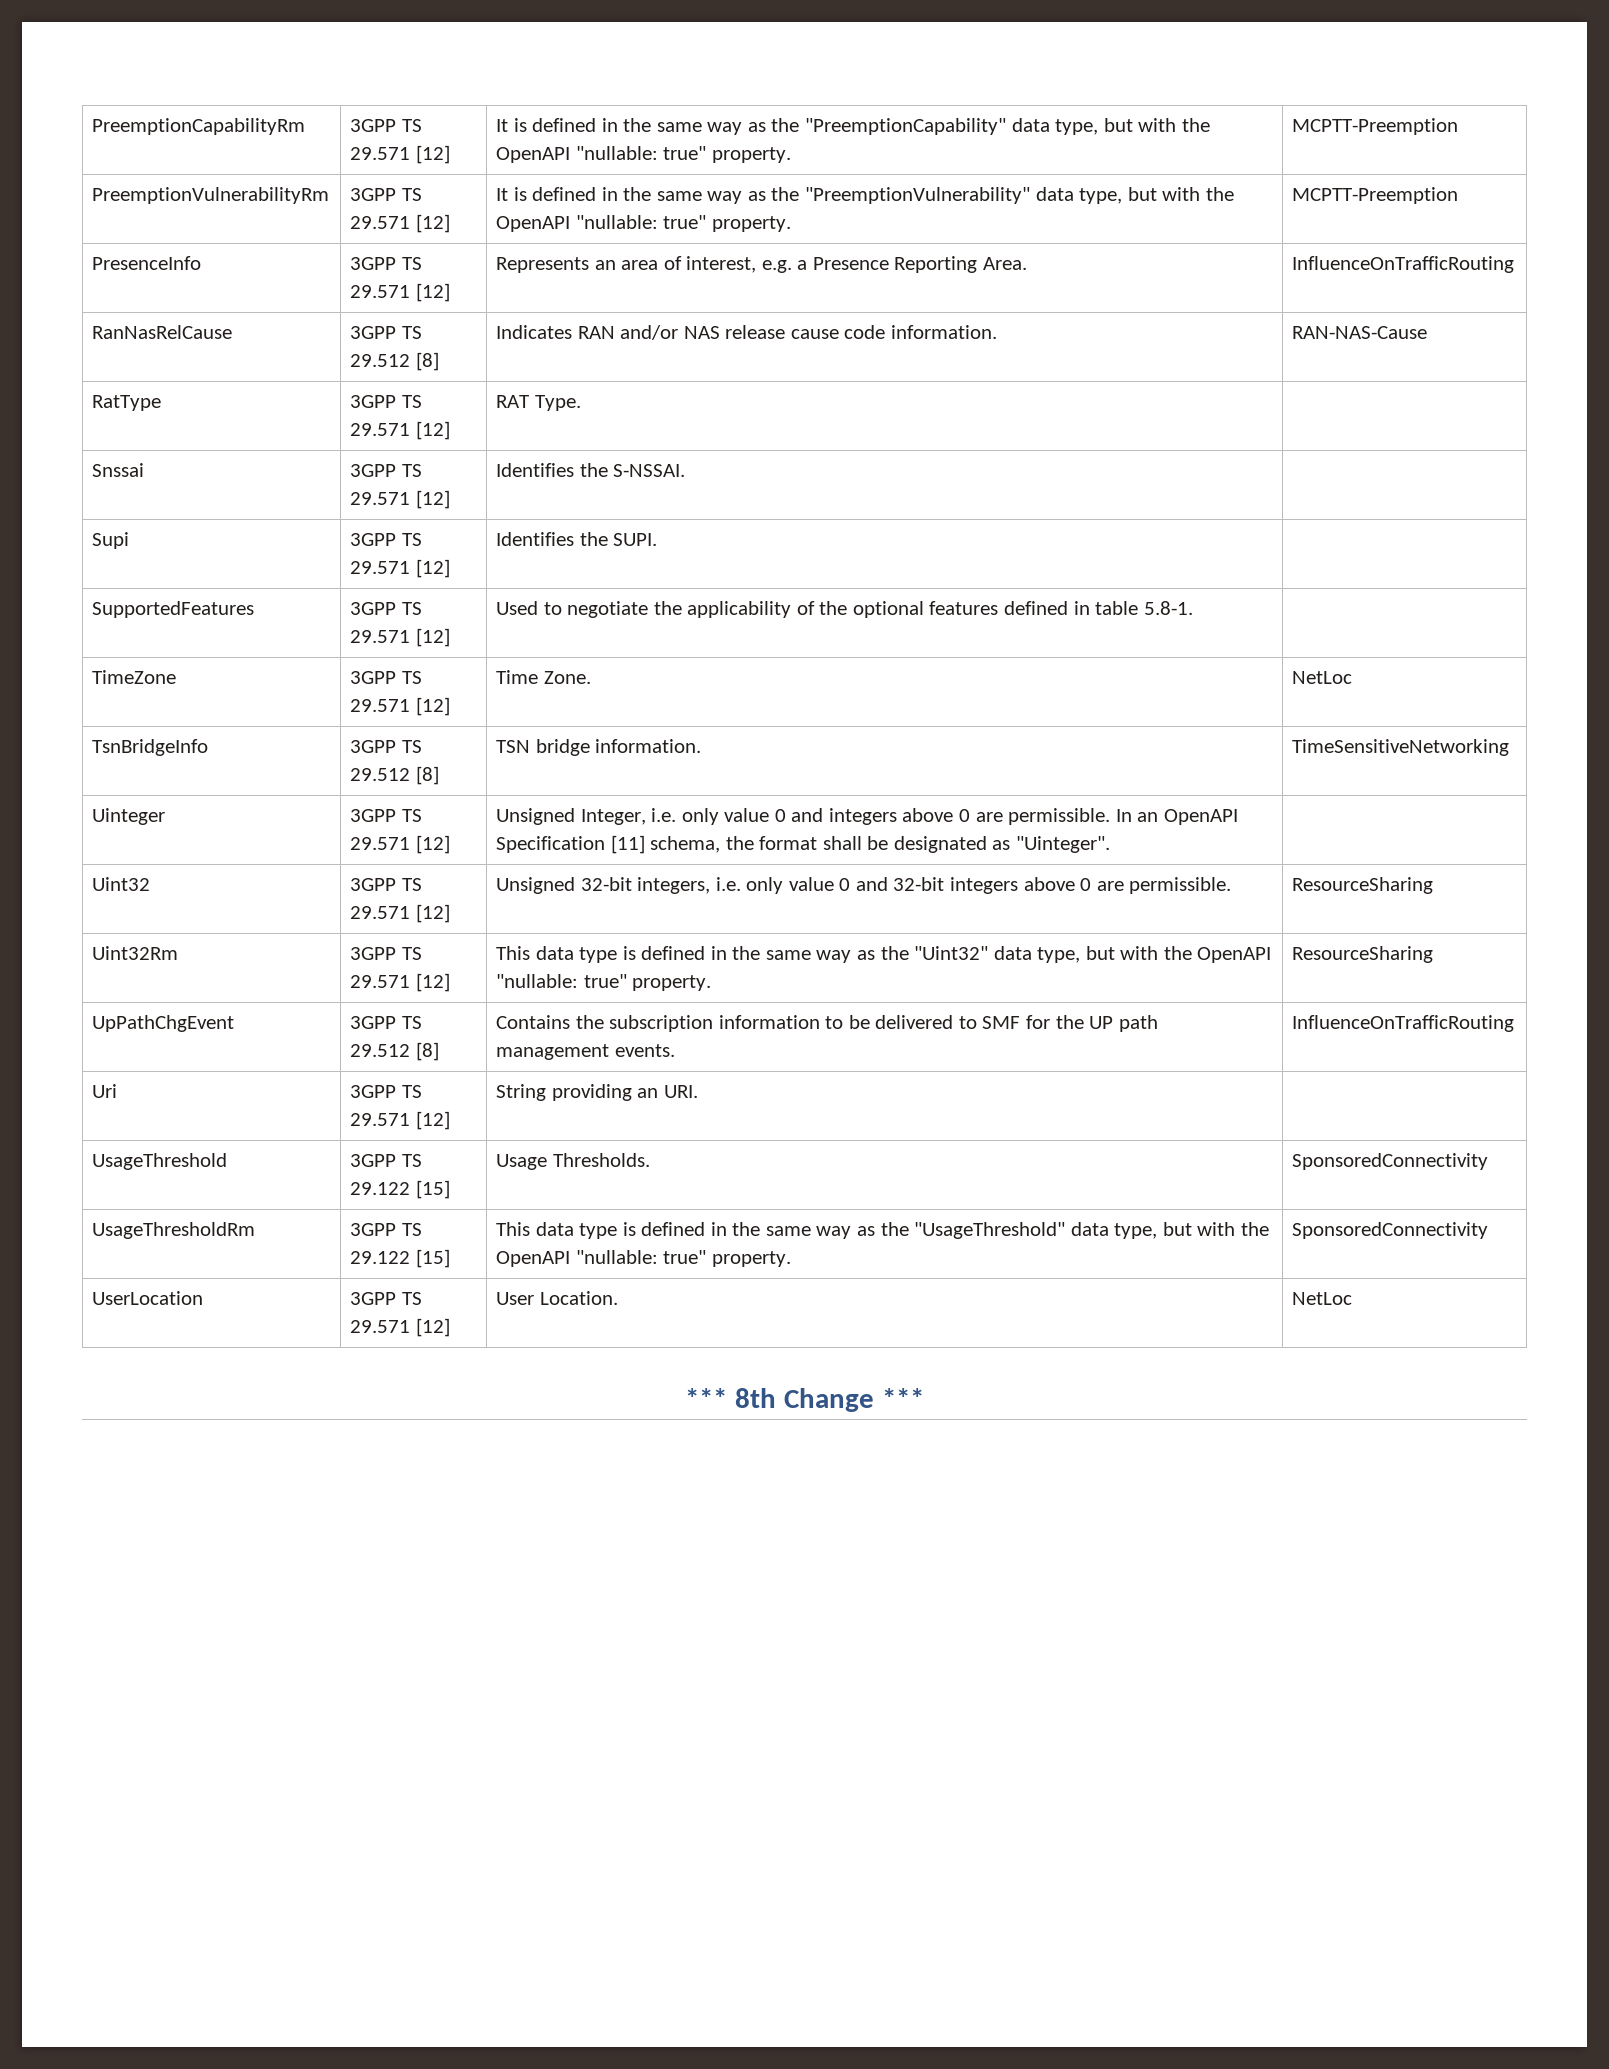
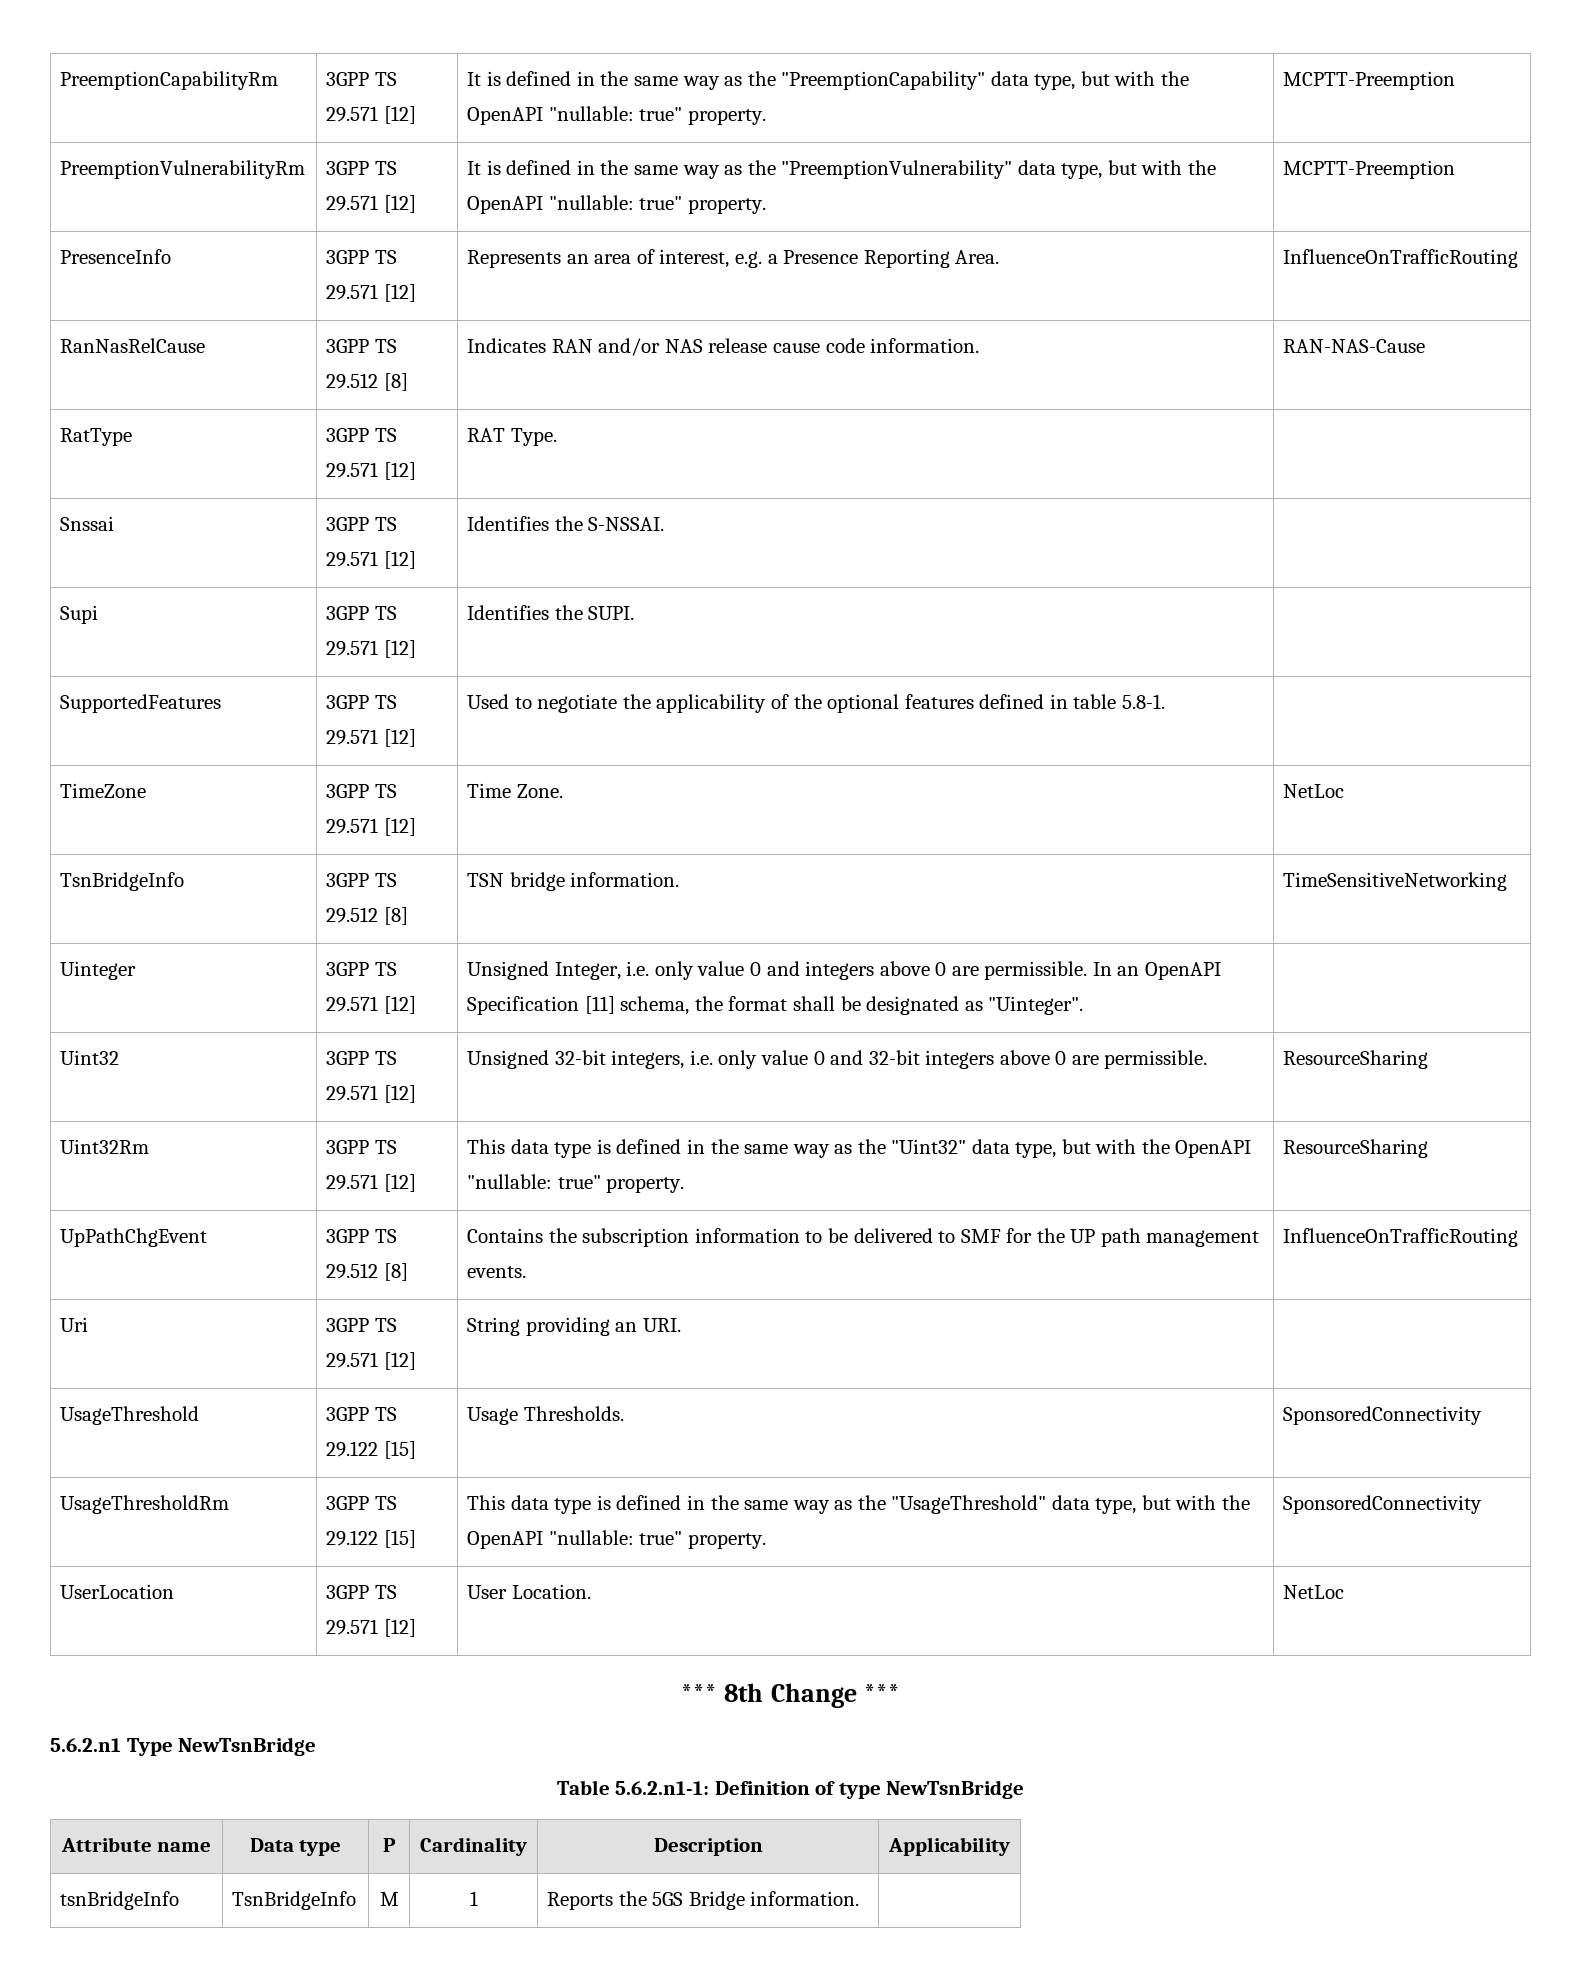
(924, 1398) none -> [50,1737,317,1756] [556,1780,1025,1799] [60,1837,212,1852] [249,1838,342,1856] [383,1838,396,1852] [420,1837,527,1856] [653,1838,763,1856] [888,1837,1010,1856] [60,1891,180,1910] [232,1891,357,1910] [379,1892,399,1906] [469,1891,478,1906] [547,1891,860,1910] // 5.6.2.n1 Type NewTsnBridge // Table 5.6.2.n1-1: Definition of type NewTsnBridge // Attribute name | Data type | P | Cardinality | Description | Applicability // tsnBridgeInfo | TsnBridgeInfo | M | 1 | Reports the 5GS Bridge information. |

